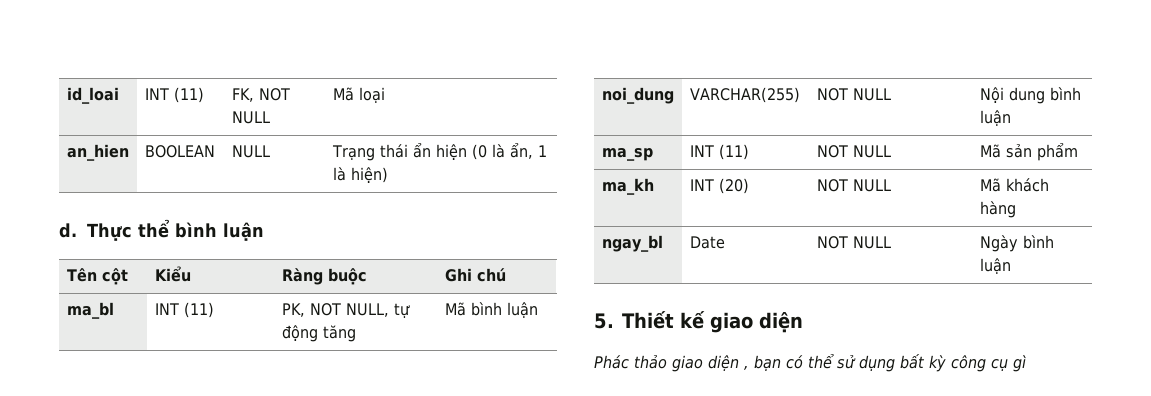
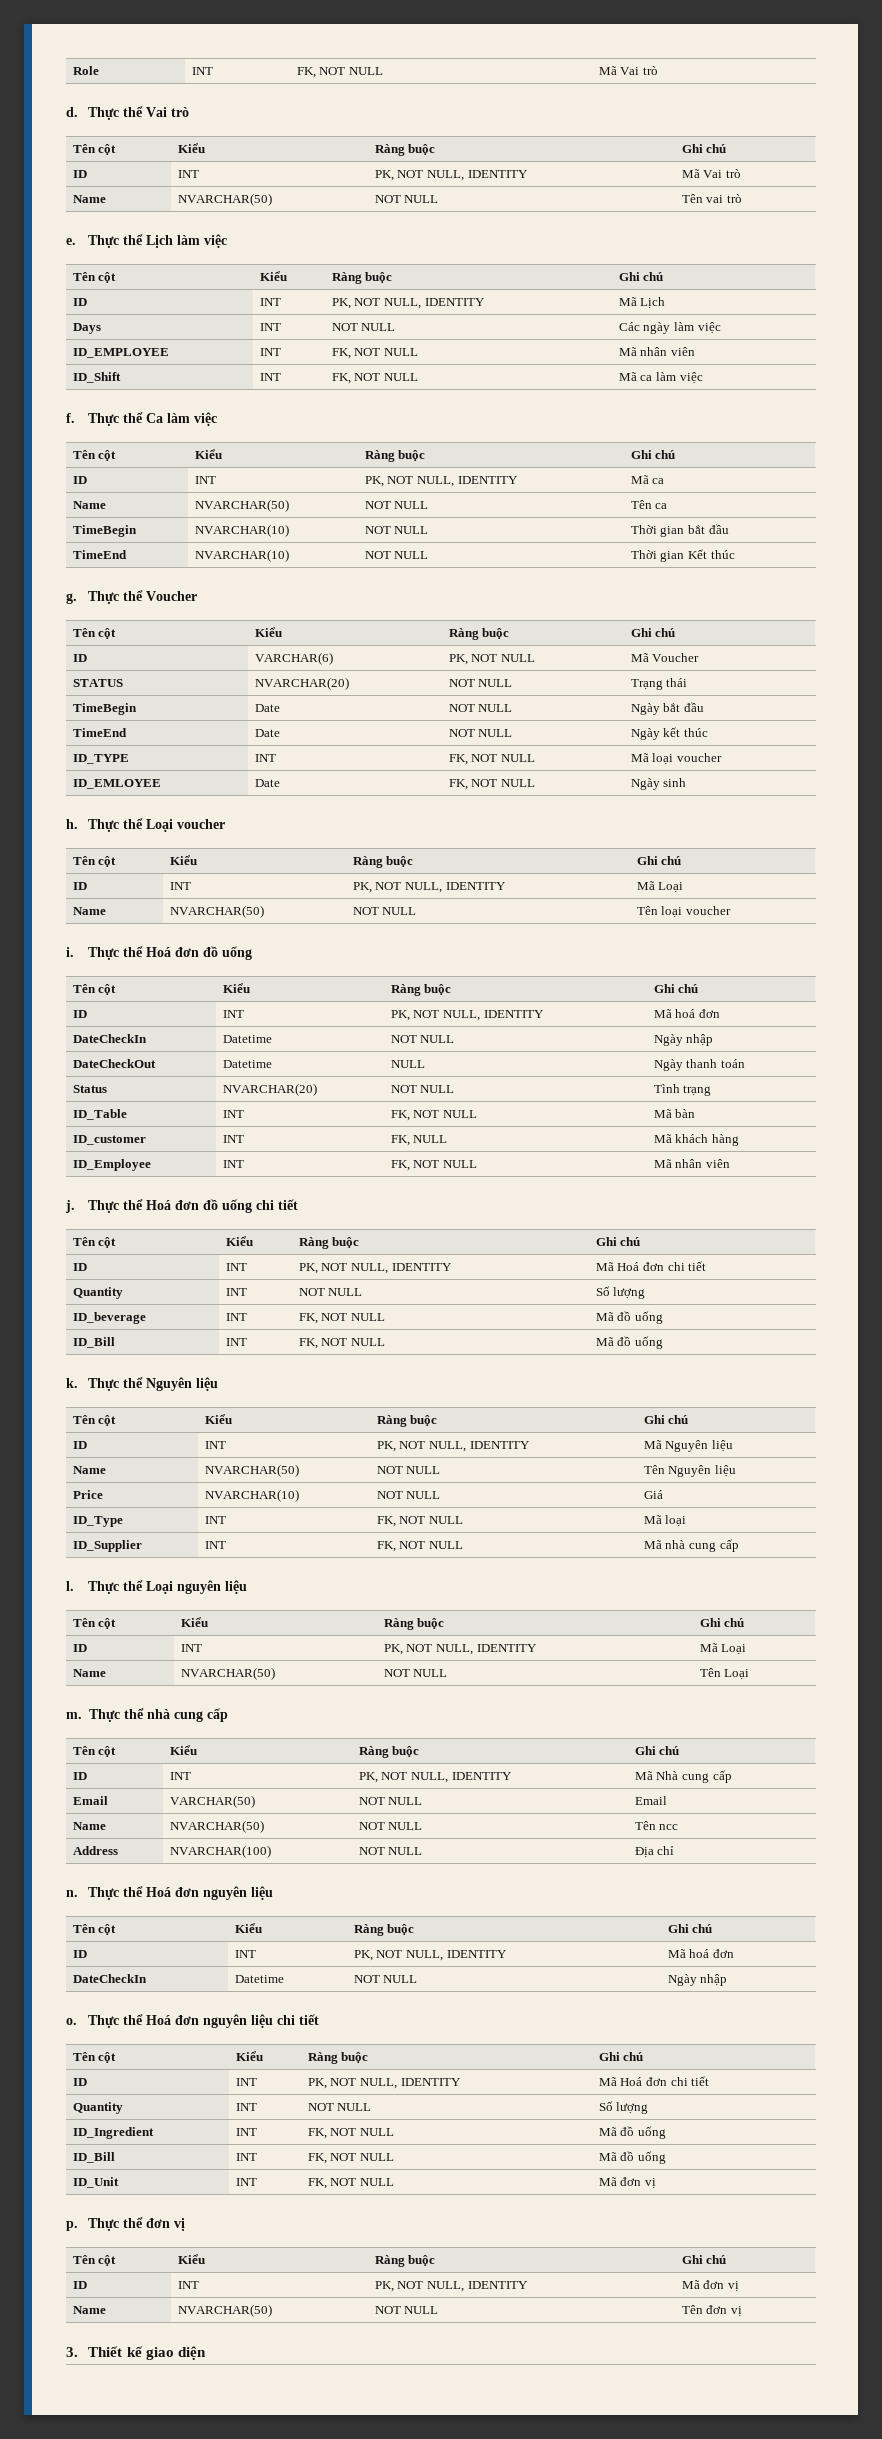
[66,87,119,104] [144,87,204,103] [231,88,290,102] [231,111,270,124] [332,87,385,103] [66,144,129,161] [144,145,215,158] [231,145,270,158] [331,143,547,161] [332,167,388,183] id_loai | INT (11) | FK, NOT NULL | Mã loại // an_hien | BOOLEAN | NULL | Trạng thái ẩn hiện (0 là ẩn, 1 là hiện) -> [72,66,99,75] [191,67,213,75] [296,67,383,78] [598,66,658,75] Role | INT | FK, NOT NULL | Mã Vai trò
[174,222,264,241] [66,268,128,285] [154,266,191,282] [281,268,367,285] [444,268,506,282] [66,302,114,319] [154,302,214,318] [281,303,410,318] [281,325,356,342] [444,302,538,318] [601,87,674,104] [689,87,800,103] [816,88,891,101] [979,87,1081,104] [979,110,1011,126] [601,148,653,161] [689,144,749,160] [816,145,891,158] [979,143,1078,161] [601,178,654,195] [689,178,749,194] [816,179,891,192] [979,178,1049,192] [979,201,1016,218] [601,235,663,252] [689,236,725,249] [816,236,891,249] [979,235,1054,252] [979,258,1011,274] [594,311,803,333] [594,354,1026,372] bình luận // Tên cột | Kiểu | Ràng buộc | Ghi chú // ma_bl | INT (11) | PK, NOT NULL, tự động tăng | Mã bình luận // noi_dung | VARCHAR(255) | NOT NULL | Nội dung bình luận // ma_sp | INT (11) | NOT NULL | Mã sản phẩm // ma_kh | INT (20) | NOT NULL | Mã khách hàng // ngay_bl | Date | NOT NULL | Ngày bình luận // 5. Thiết kế giao diện // Phác thảo giao diện , bạn có thể sử dụng bất kỳ công cụ gì -> [146,107,190,117] [72,144,117,155] [177,143,205,153] [374,144,436,156] [681,144,727,153] [72,170,87,178] [177,170,199,178] [374,170,528,181] [681,169,741,178] [72,195,106,203] [177,193,272,206] [374,195,439,203] [681,194,742,203] [66,234,228,248] [72,272,117,283] [259,271,287,281] [331,272,393,284] [618,272,664,281] [72,298,87,306] [259,298,281,306] [331,298,485,309] [618,297,666,309] [72,323,101,334] [259,323,281,331] [331,323,396,331] [618,322,721,334] [72,348,169,358] [259,348,281,356] [331,348,418,359] [618,347,695,356] [72,372,121,383] [259,373,281,381] [331,373,418,384] [618,372,703,384] [66,412,218,426] [72,450,117,461] [194,449,222,459] [364,450,426,462] [630,450,676,459] [72,476,87,484] [194,476,216,484] [364,476,518,487] [630,475,665,484] [72,501,106,509] [194,499,289,512] [364,501,429,509] [630,500,668,509] [72,525,137,537] [194,524,289,537] [364,526,429,534] [630,524,729,537] [72,550,127,559] [194,549,289,562] [364,551,429,559] [630,549,735,562] [66,590,198,604] [72,628,117,639] [254,627,282,637] [448,628,510,640] [630,628,676,637] [72,654,87,662] [254,652,333,665] [448,654,535,665] [630,653,700,662] [72,679,123,687] [254,677,349,690] [448,679,513,687] [630,678,688,690] [72,703,137,715] [254,704,280,712] [448,704,513,712] [630,702,704,715] [72,728,127,737] [254,729,280,737] [448,729,513,737] [630,727,708,740] [72,754,129,764] [254,754,276,762] [448,754,535,765] [630,753,722,765] [72,779,161,789] [254,779,280,787] [448,779,535,790] [630,778,687,790] [66,818,226,832] [72,856,117,867] [169,855,197,865] [352,856,414,868] [636,856,682,865] [72,882,87,890] [169,882,191,890] [352,882,506,893] [636,881,684,893] [72,907,106,915] [169,905,264,918] [352,907,417,915] [636,906,731,918] [66,946,253,960] [72,984,117,995] [222,983,250,993] [390,984,452,996] [653,984,699,993] [72,1010,87,1018] [222,1010,244,1018] [390,1010,544,1021] [653,1009,720,1018] [72,1034,147,1043] [222,1035,272,1043] [390,1035,455,1043] [653,1034,714,1046] [72,1059,156,1068] [222,1060,272,1068] [390,1060,425,1068] [653,1059,745,1071] [72,1085,107,1093] [222,1083,317,1096] [390,1085,455,1093] [653,1084,712,1096] [72,1109,127,1120] [222,1110,244,1118] [390,1110,477,1121] [653,1109,696,1118] [72,1135,146,1145] [222,1135,244,1143] [390,1135,448,1146] [653,1134,739,1146] [72,1159,151,1171] [222,1160,244,1168] [390,1160,477,1171] [653,1159,730,1168] [65,1199,299,1213] [72,1237,117,1248] [225,1236,253,1246] [298,1237,360,1249] [595,1237,641,1246] [72,1263,87,1271] [225,1263,247,1271] [298,1263,452,1274] [595,1261,707,1271] [72,1287,123,1299] [225,1288,247,1296] [298,1288,363,1296] [595,1286,646,1299] [72,1312,146,1324] [225,1313,247,1321] [298,1313,385,1324] [595,1311,663,1324] [72,1337,115,1348] [225,1338,247,1346] [298,1338,385,1349] [595,1336,663,1349] [66,1377,219,1391] [72,1415,117,1426] [204,1414,232,1424] [376,1415,438,1427] [643,1415,689,1424] [72,1441,87,1449] [204,1441,226,1449] [376,1441,530,1452] [643,1440,733,1452] [72,1466,106,1474] [204,1464,299,1477] [376,1466,441,1474] [643,1465,736,1477] [72,1490,103,1499] [204,1489,299,1502] [376,1491,441,1499] [643,1490,663,1499] [72,1516,123,1527] [204,1516,226,1524] [376,1516,463,1527] [643,1515,687,1527] [72,1540,142,1552] [204,1541,226,1549] [376,1541,463,1552] [643,1539,739,1552] [66,1580,248,1594] [72,1618,117,1629] [180,1617,208,1627] [383,1618,445,1630] [699,1618,745,1627] [72,1644,87,1652] [180,1644,202,1652] [383,1644,537,1655] [699,1643,747,1655] [72,1669,106,1677] [180,1667,275,1680] [383,1669,448,1677] [699,1668,750,1680] [66,1708,228,1722] [72,1746,117,1757] [169,1745,197,1755] [358,1746,420,1758] [634,1746,680,1755] [72,1772,87,1780] [169,1772,191,1780] [358,1772,512,1783] [634,1770,732,1783] [72,1796,108,1805] [169,1795,255,1808] [358,1797,423,1805] [634,1796,667,1805] [72,1822,106,1830] [169,1820,264,1833] [358,1822,423,1830] [634,1821,679,1830] [72,1846,118,1855] [169,1845,271,1858] [358,1847,423,1855] [634,1846,675,1858] [66,1886,274,1900] [72,1924,117,1935] [234,1923,262,1933] [353,1924,415,1936] [667,1924,713,1933] [72,1950,87,1958] [234,1950,256,1958] [353,1950,507,1961] [667,1949,734,1958] [72,1974,147,1983] [234,1975,284,1983] [353,1975,418,1983] [667,1974,728,1986] [66,2014,320,2028] [72,2052,117,2063] [235,2051,263,2061] [307,2052,369,2064] [598,2052,644,2061] [72,2078,87,2086] [235,2078,257,2086] [307,2078,461,2089] [598,2076,710,2086] [72,2102,123,2114] [235,2103,257,2111] [307,2103,372,2111] [598,2101,649,2114] [72,2127,154,2139] [235,2128,257,2136] [307,2128,394,2139] [598,2126,666,2139] [72,2152,115,2163] [235,2153,257,2161] [307,2153,394,2164] [598,2151,666,2164] [72,2177,119,2188] [235,2178,257,2186] [307,2178,394,2189] [598,2177,656,2189] [66,2217,186,2231] [72,2255,117,2266] [177,2254,205,2264] [374,2255,436,2267] [681,2255,727,2264] [72,2281,87,2289] [177,2281,199,2289] [374,2281,528,2292] [681,2280,739,2292] [72,2306,106,2314] [177,2304,272,2317] [374,2306,439,2314] [681,2305,742,2317] [66,2346,206,2360] Vai trò // Tên cột | Kiểu | Ràng buộc | Ghi chú // ID | INT | PK, NOT NULL, IDENTITY | Mã Vai trò // Name | NVARCHAR(50) | NOT NULL | Tên vai trò // e. Thực thể Lịch làm việc // Tên cột | Kiểu | Ràng buộc | Ghi chú // ID | INT | PK, NOT NULL, IDENTITY | Mã Lịch // Days | INT | NOT NULL | Các ngày làm việc // ID_EMPLOYEE | INT | FK, NOT NULL | Mã nhân viên // ID_Shift | INT | FK, NOT NULL | Mã ca làm việc // f. Thực thể Ca làm việc // Tên cột | Kiểu | Ràng buộc | Ghi chú // ID | INT | PK, NOT NULL, IDENTITY | Mã ca // Name | NVARCHAR(50) | NOT NULL | Tên ca // TimeBegin | NVARCHAR(10) | NOT NULL | Thời gian bắt đầu // TimeEnd | NVARCHAR(10) | NOT NULL | Thời gian Kết thúc // g. Thực thể Voucher // Tên cột | Kiểu | Ràng buộc | Ghi chú // ID | VARCHAR(6) | PK, NOT NULL | Mã Voucher // STATUS | NVARCHAR(20) | NOT NULL | Trạng thái // TimeBegin | Date | NOT NULL | Ngày bắt đầu // TimeEnd | Date | NOT NULL | Ngày kết thúc // ID_TYPE | INT | FK, NOT NULL | Mã loại voucher // ID_EMLOYEE | Date | FK, NOT NULL | Ngày sinh // h. Thực thể Loại voucher // Tên cột | Kiểu | Ràng buộc | Ghi chú // ID | INT | PK, NOT NULL, IDENTITY | Mã Loại // Name | NVARCHAR(50) | NOT NULL | Tên loại voucher // i. Thực thể Hoá đơn đồ uống // Tên cột | Kiểu | Ràng buộc | Ghi chú // ID | INT | PK, NOT NULL, IDENTITY | Mã hoá đơn // DateCheckIn | Datetime | NOT NULL | Ngày nhập // DateCheckOut | Datetime | NULL | Ngày thanh toán // Status | NVARCHAR(20) | NOT NULL | Tình trạng // ID_Table | INT | FK, NOT NULL | Mã bàn // ID_customer | INT | FK, NULL | Mã khách hàng // ID_Employee | INT | FK, NOT NULL | Mã nhân viên // j. Thực thể Hoá đơn đồ uống chi tiết // Tên cột | Kiểu | Ràng buộc | Ghi chú // ID | INT | PK, NOT NULL, IDENTITY | Mã Hoá đơn chi tiết // Quantity | INT | NOT NULL | Số lượng // ID_beverage | INT | FK, NOT NULL | Mã đồ uống // ID_Bill | INT | FK, NOT NULL | Mã đồ uống // k. Thực thể Nguyên liệu // Tên cột | Kiểu | Ràng buộc | Ghi chú // ID | INT | PK, NOT NULL, IDENTITY | Mã Nguyên liệu // Name | NVARCHAR(50) | NOT NULL | Tên Nguyên liệu // Price | NVARCHAR(10) | NOT NULL | Giá // ID_Type | INT | FK, NOT NULL | Mã loại // ID_Supplier | INT | FK, NOT NULL | Mã nhà cung cấp // l. Thực thể Loại nguyên liệu // Tên cột | Kiểu | Ràng buộc | Ghi chú // ID | INT | PK, NOT NULL, IDENTITY | Mã Loại // Name | NVARCHAR(50) | NOT NULL | Tên Loại // m. Thực thể nhà cung cấp // Tên cột | Kiểu | Ràng buộc | Ghi chú // ID | INT | PK, NOT NULL, IDENTITY | Mã Nhà cung cấp // Email | VARCHAR(50) | NOT NULL | Email // Name | NVARCHAR(50) | NOT NULL | Tên ncc // Address | NVARCHAR(100) | NOT NULL | Địa chỉ // n. Thực thể Hoá đơn nguyên liệu // Tên cột | Kiểu | Ràng buộc | Ghi chú // ID | INT | PK, NOT NULL, IDENTITY | Mã hoá đơn // DateCheckIn | Datetime | NOT NULL | Ngày nhập // o. Thực thể Hoá đơn nguyên liệu chi tiết // Tên cột | Kiểu | Ràng buộc | Ghi chú // ID | INT | PK, NOT NULL, IDENTITY | Mã Hoá đơn chi tiết // Quantity | INT | NOT NULL | Số lượng // ID_Ingredient | INT | FK, NOT NULL | Mã đồ uống // ID_Bill | INT | FK, NOT NULL | Mã đồ uống // ID_Unit | INT | FK, NOT NULL | Mã đơn vị // p. Thực thể đơn vị // Tên cột | Kiểu | Ràng buộc | Ghi chú // ID | INT | PK, NOT NULL, IDENTITY | Mã đơn vị // Name | NVARCHAR(50) | NOT NULL | Tên đơn vị // 3. Thiết kế giao diện

